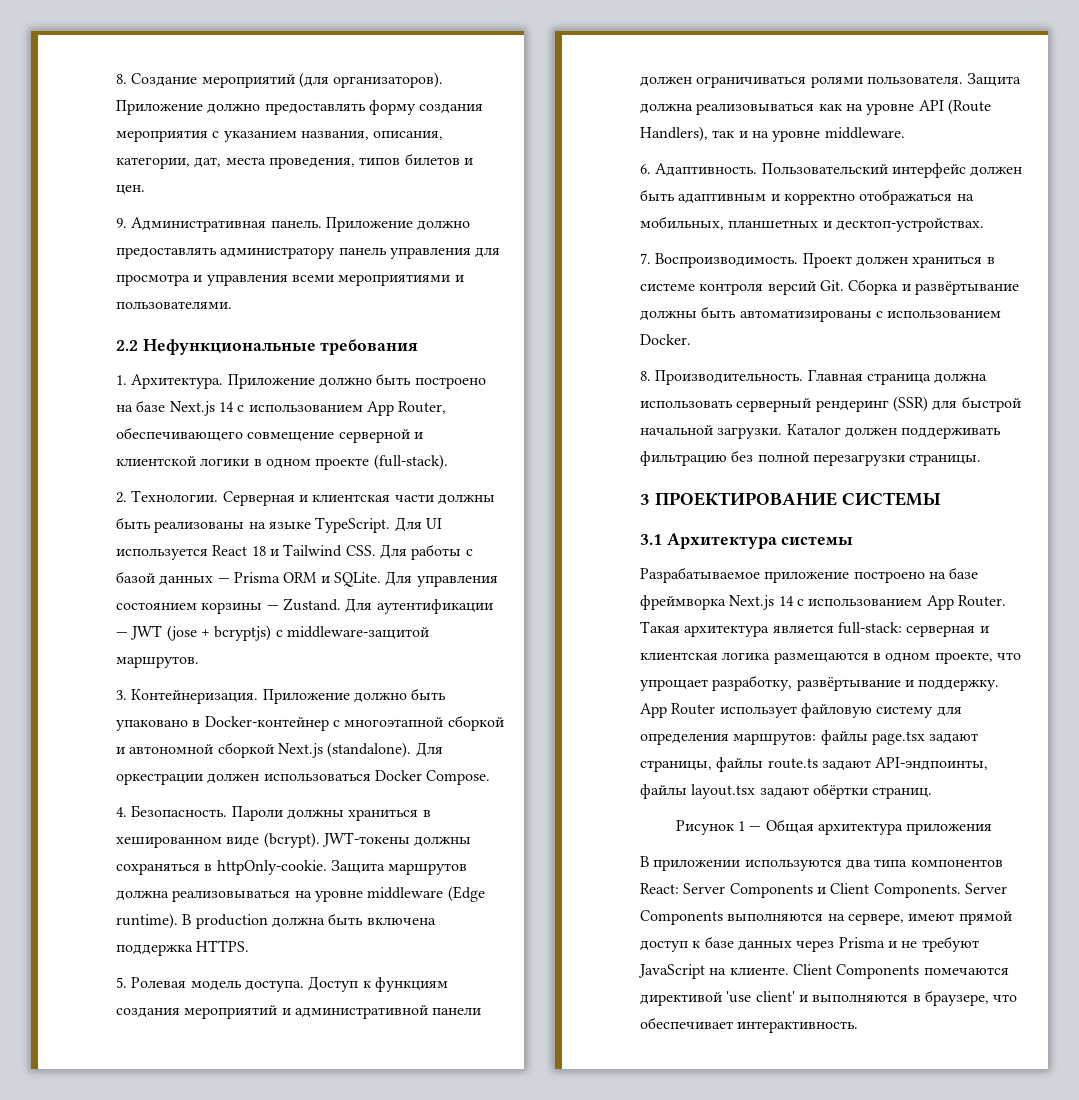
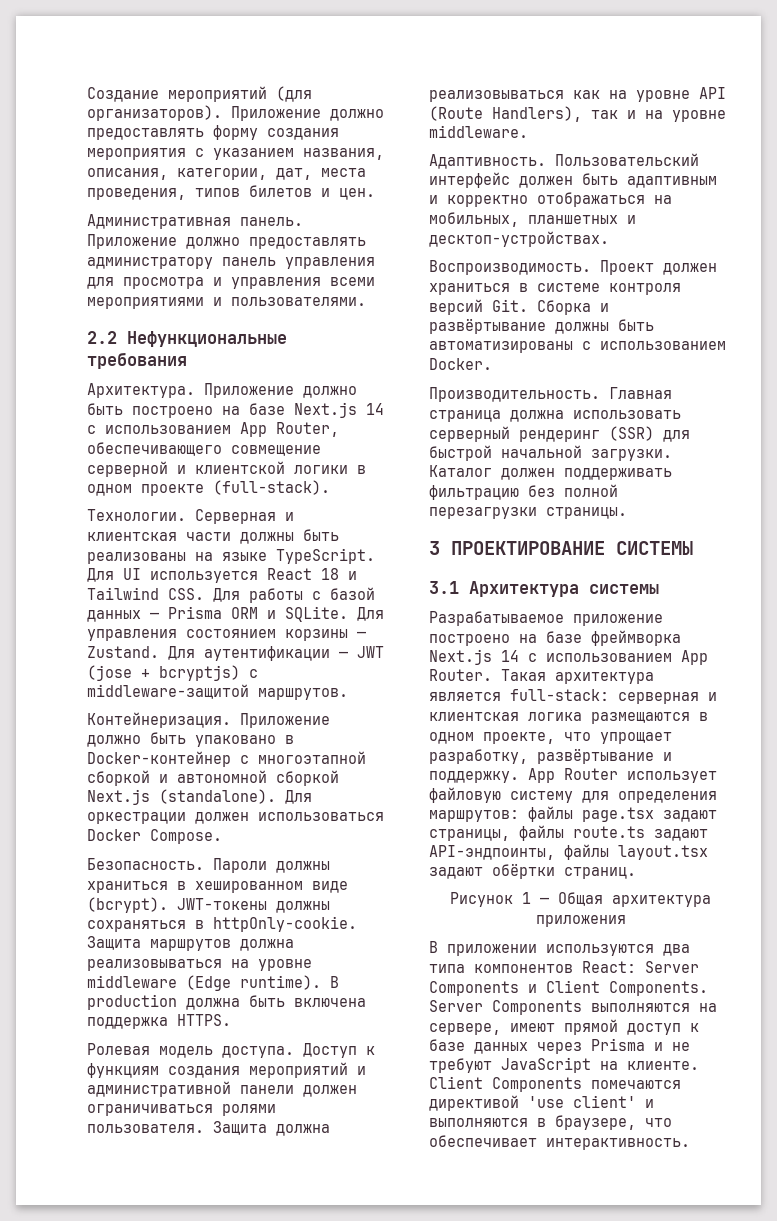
[116,74,127,84] 8. -> (87, 94) none
[116,218,127,228] 9. -> (375, 194) none
[116,375,127,385] 1. -> (187, 361) none
[116,492,127,503] 2. -> (330, 487) none
[116,690,127,700] 3. -> (348, 694) none
[116,807,127,817] 4. -> (222, 836) none
[116,977,127,988] 5. -> (231, 1020) none
[640,164,651,174] 6. -> (528, 131) none
[640,253,651,264] 7. -> (609, 239) none
[640,371,651,381] 8. -> (492, 364) none

